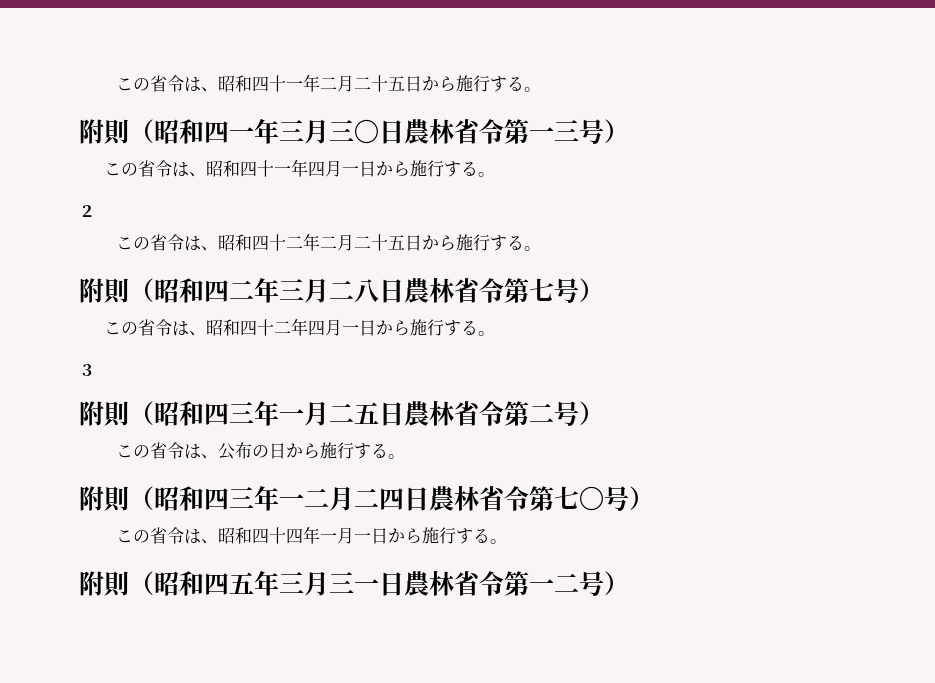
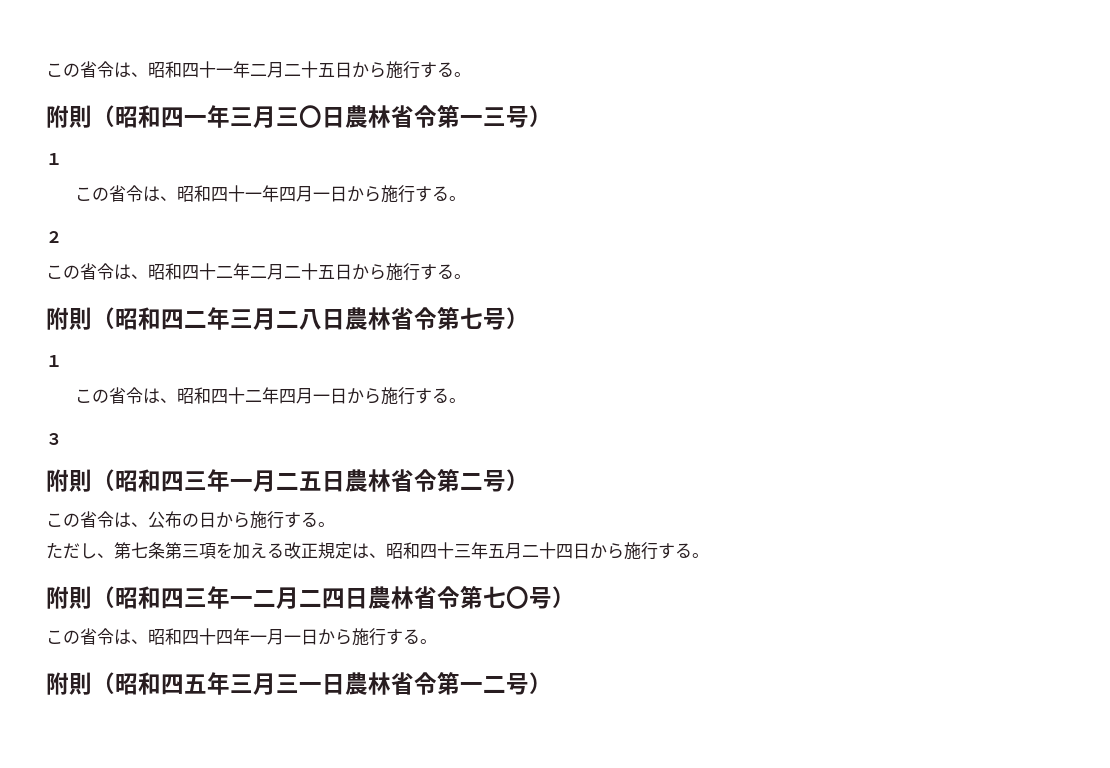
(629, 131) none -> [46,153,62,165] // １
(604, 290) none -> [46,355,62,367] // １
(406, 456) none -> [46,542,709,560] // ただし、第七条第三項を加える改正規定は、昭和四十三年五月二十四日から施行する。

